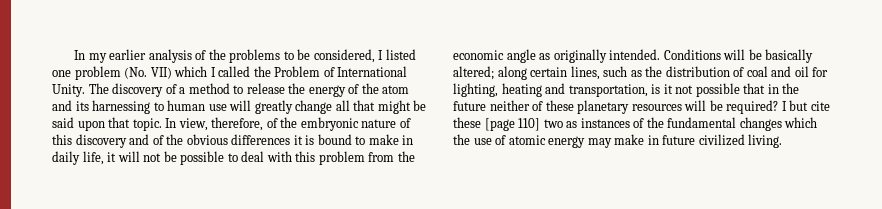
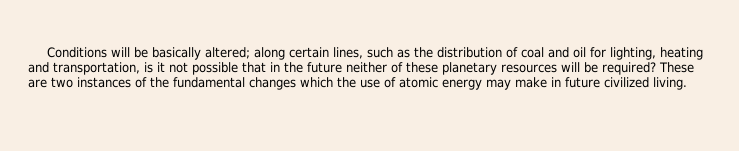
[74,49,416,63] [52,66,408,80] [52,83,410,97] [52,100,427,114] [52,117,411,131] [52,134,414,148] [52,151,415,165] [453,49,661,63] In my earlier analysis of the problems to be considered, I listed one problem (No. VII) which I called the Problem of International Unity. The discovery of a method to release the energy of the atom and its harnessing to human use will greatly change all that might be said upon that topic. In view, therefore, of the embryonic nature of this discovery and of the obvious differences it is bound to make in daily life, it will not be possible to deal with this problem from the economic angle as originally intended. -> (47, 52) none
[781,100,830,111] [453,117,578,131] I but cite these [page 110] two as -> [659,62,694,73] [28,77,73,88] These are two

